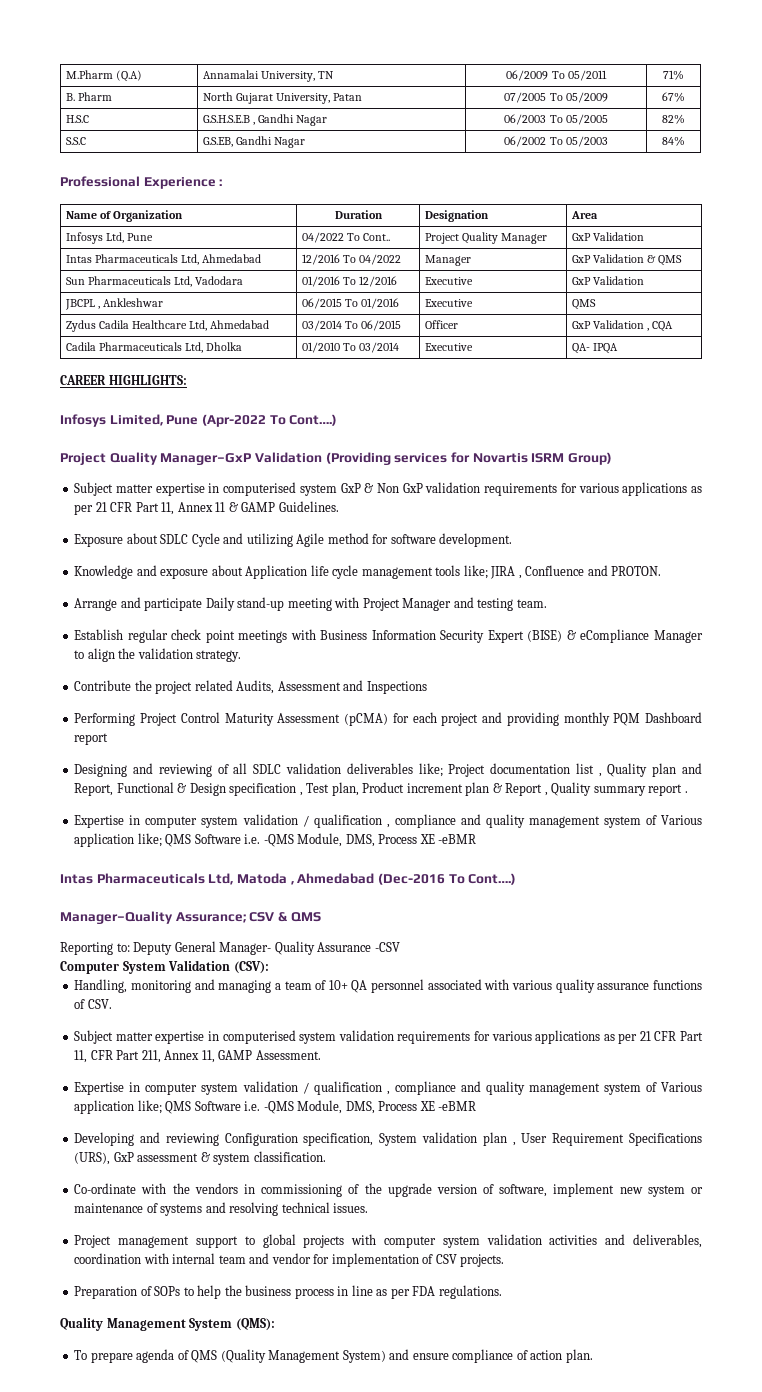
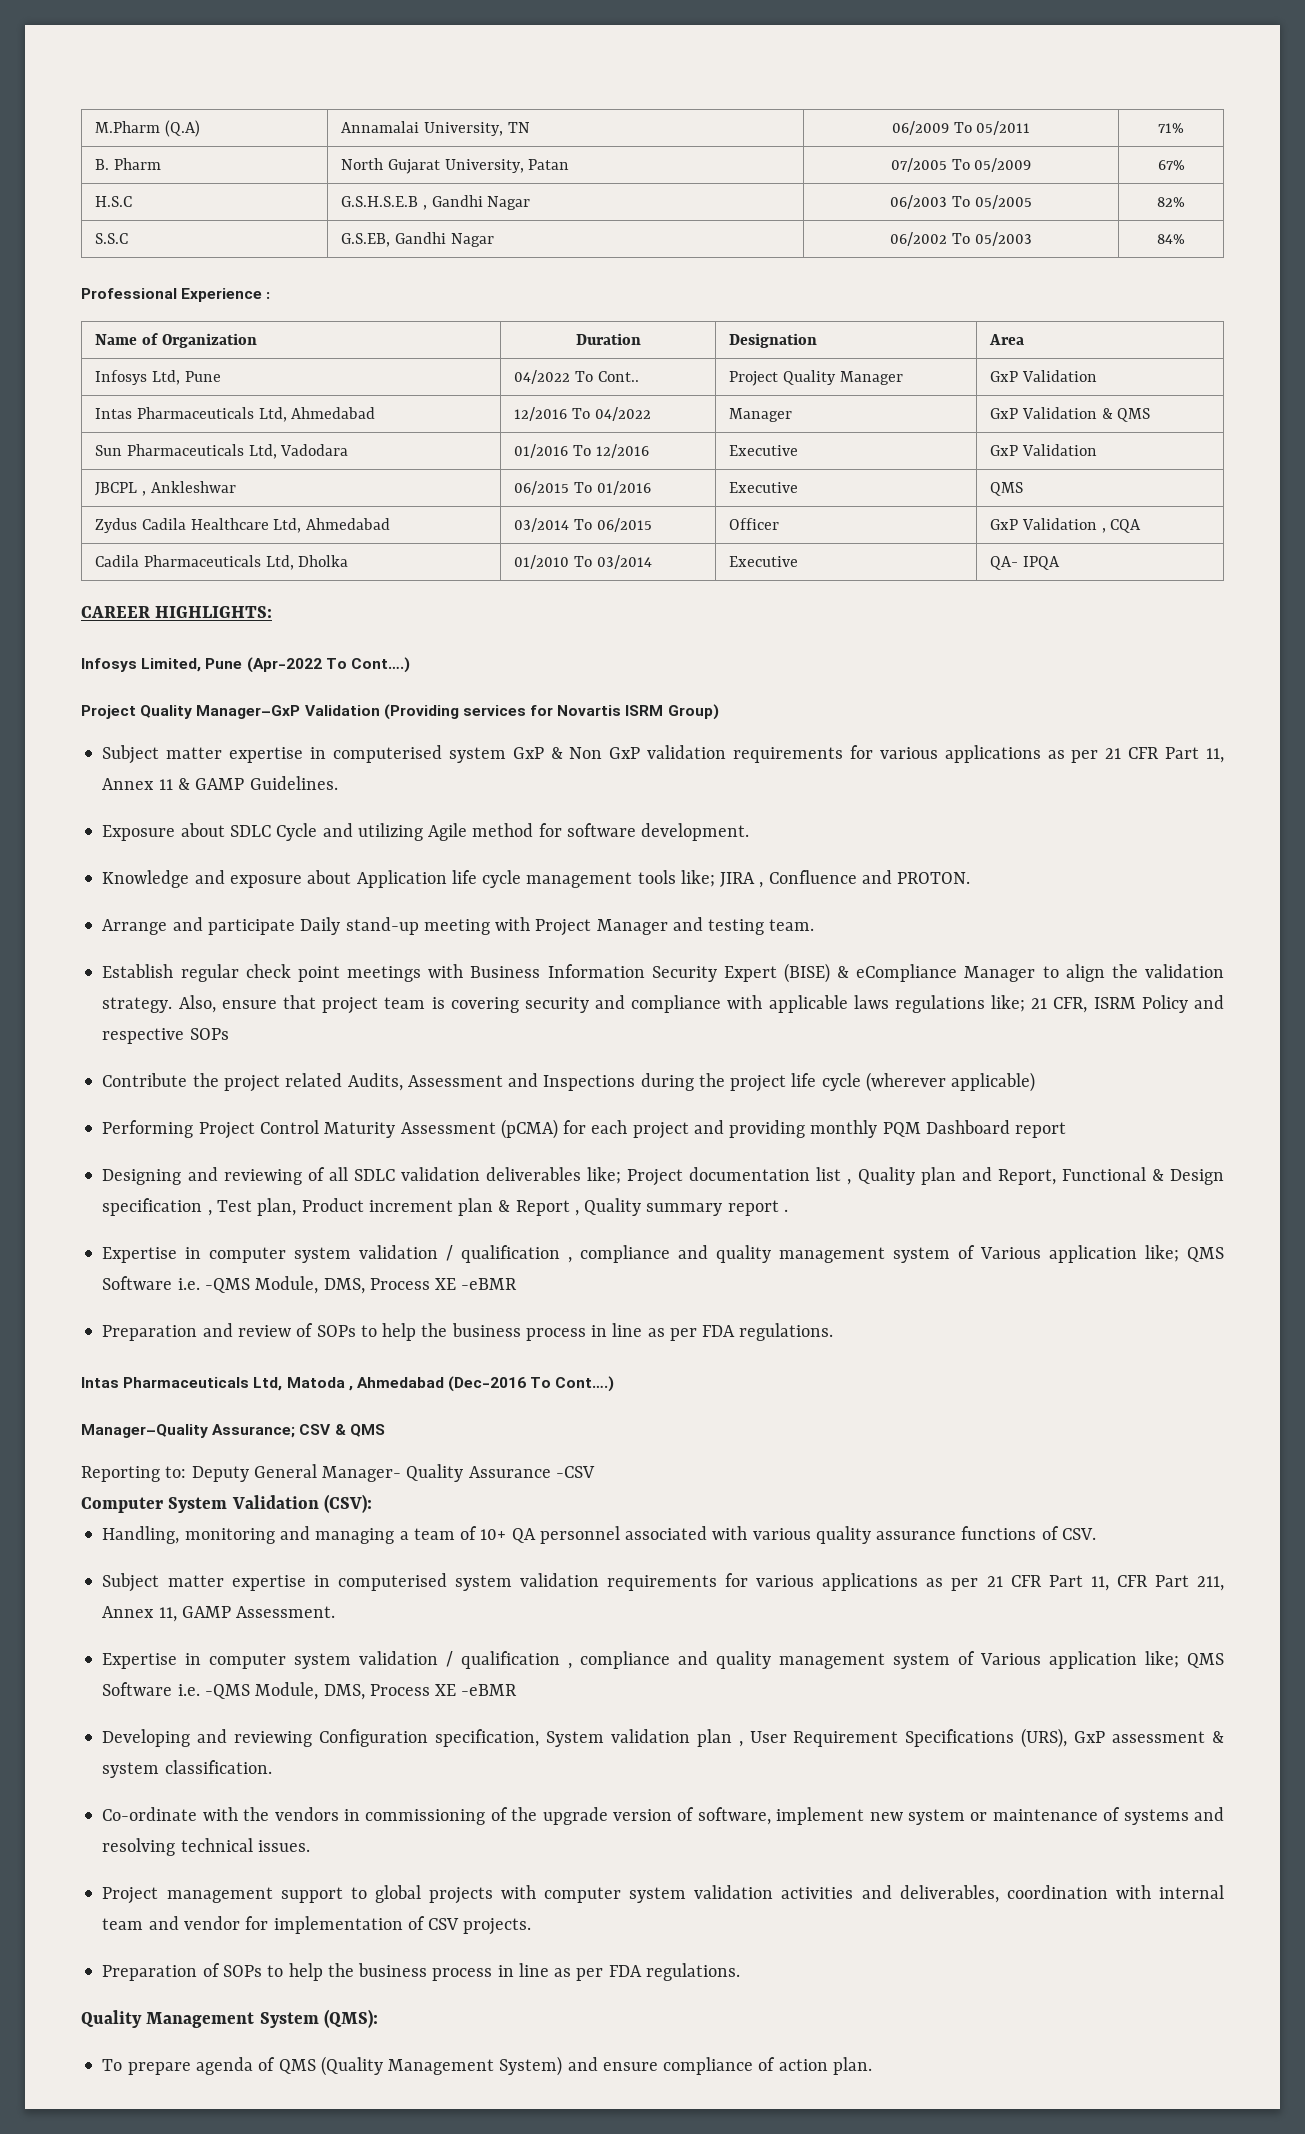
(242, 656) none -> [178,995,1224,1014] [102,1028,229,1044] Also, ensure that project team is covering security and compliance with applicable laws regulations like; 21 CFR, ISRM Policy and respective SOPs
(427, 687) none -> [640,1072,1036,1092] during the project life cycle (wherever applicable)
(477, 839) none -> [102,1323,834,1341] // Preparation and review of SOPs to help the business process in line as per FDA regulations.

